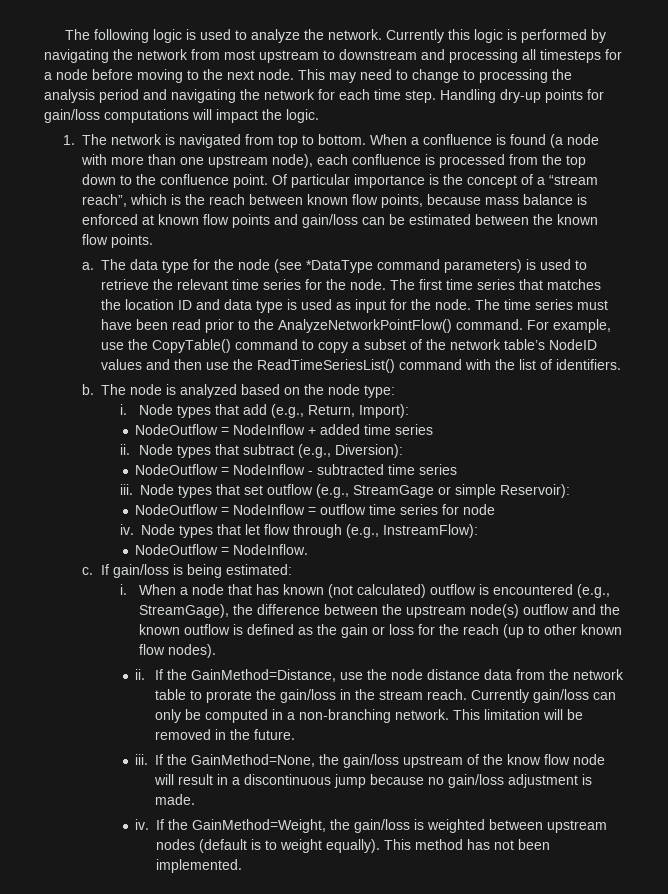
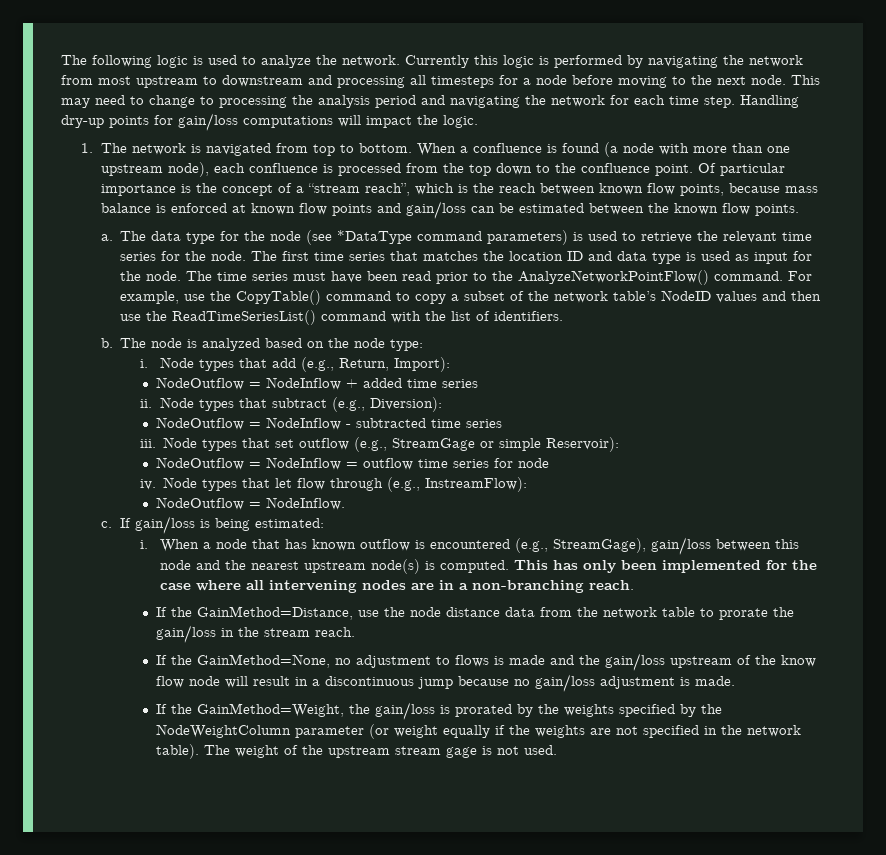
[328,584,427,598] (not calculated) -> (356, 545) none
[233,604,621,618] [139,624,623,638] [139,644,217,658] [135,669,146,680] the difference between the upstream node(s) outflow and the known outflow is defined as the gain or loss for the reach (up to other known flow nodes). // ii. -> [650,537,799,555] [159,559,817,574] [159,580,634,593] gain/loss between this node and the nearest upstream node(s) is computed. This has only been implemented for the case where all intervening nodes are in a non-branching reach. //
[470,689,616,703] [154,709,583,723] [154,729,295,740] [135,754,316,767] Currently gain/loss can only be computed in a non-branching network. This limitation will be removed in the future. // iii. If the GainMethod=None, -> [156,654,575,668] // If the GainMethod=None, no adjustment to flows is made and
[135,819,150,830] iv. -> (736, 681) none
[427,819,608,833] [156,839,551,853] [156,859,243,873] weighted between upstream nodes (default is to weight equally). This method has not been implemented. -> [455,704,723,717] [156,724,802,739] [156,744,558,759] prorated by the weights specified by the NodeWeightColumn parameter (or weight equally if the weights are not specified in the network table). The weight of the upstream stream gage is not used.

